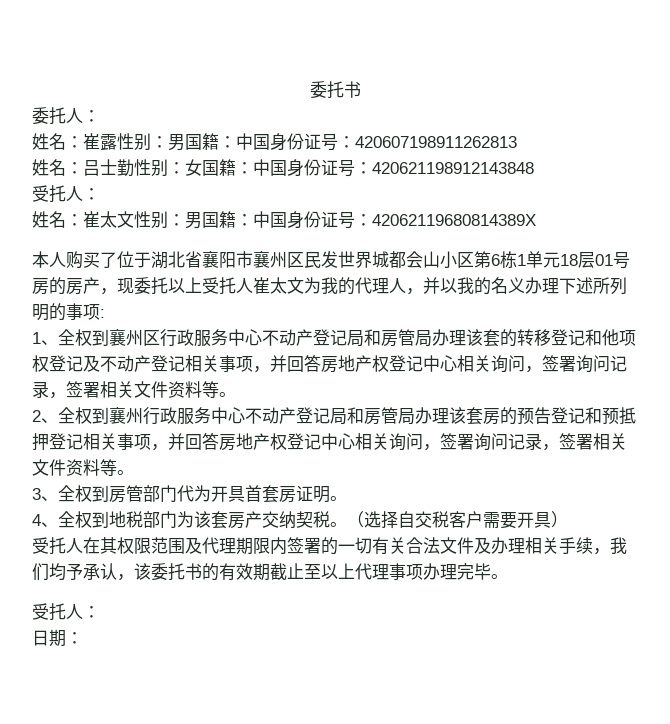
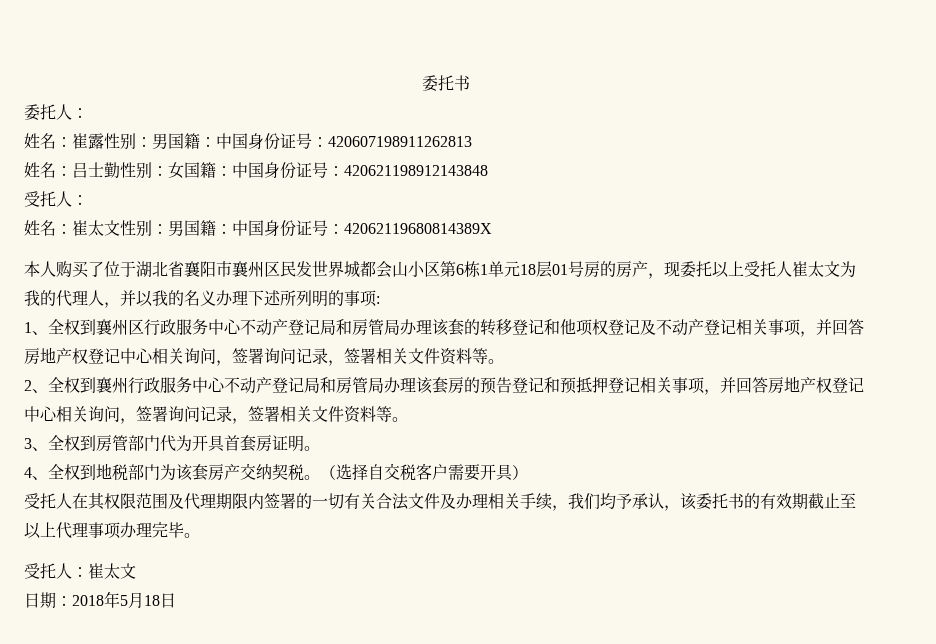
(100, 612) none -> [88,563,136,579] 崔太文
(83, 638) none -> [72,591,176,608] 2018年5月18日

